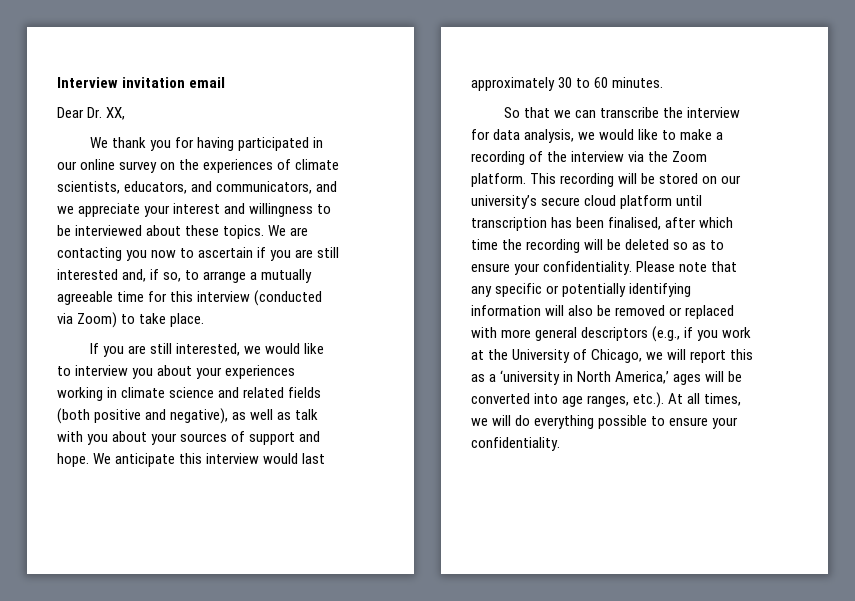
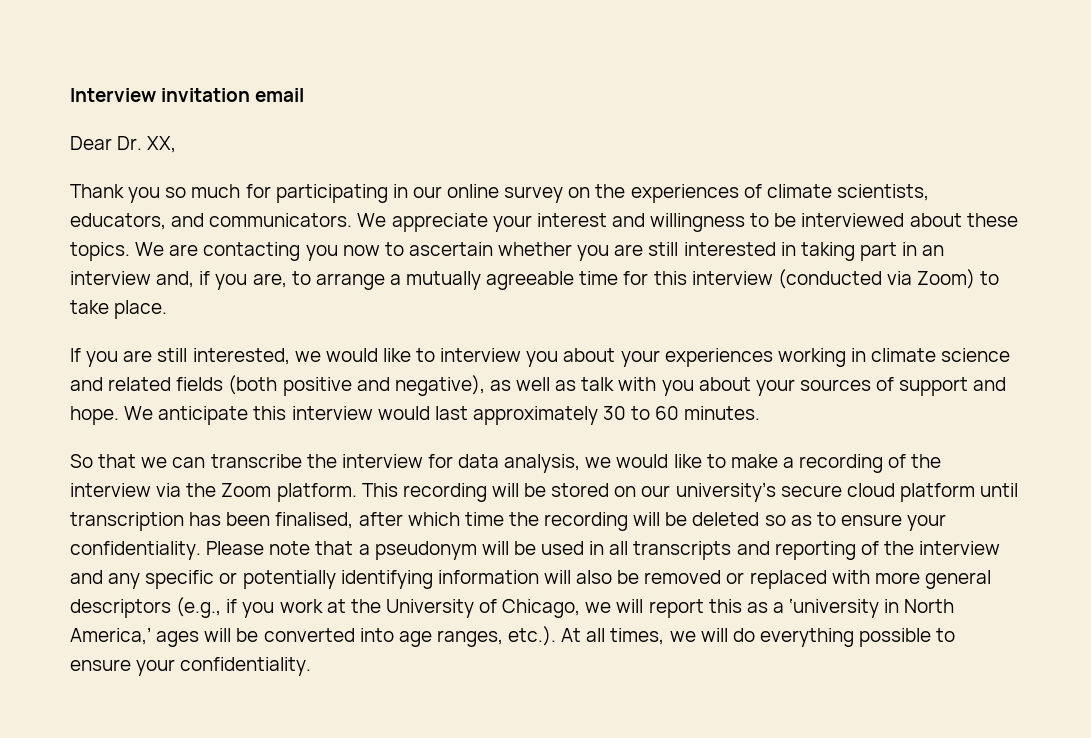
[89,137,309,151] We thank you for having participated -> [70,184,388,203] Thank you so much for participating
[216,181,338,194] [57,206,74,214] communicators, and we -> [209,213,387,227] communicators. We
[257,247,267,258] if -> [498,242,573,256] whether
[122,269,182,282] and, if so, -> [780,242,945,261] [70,271,287,290] in taking part in an interview and, if you are,
(738, 266) none -> [358,541,1001,560] [70,570,103,584] a pseudonym will be used in all transcripts and reporting of the interview and

